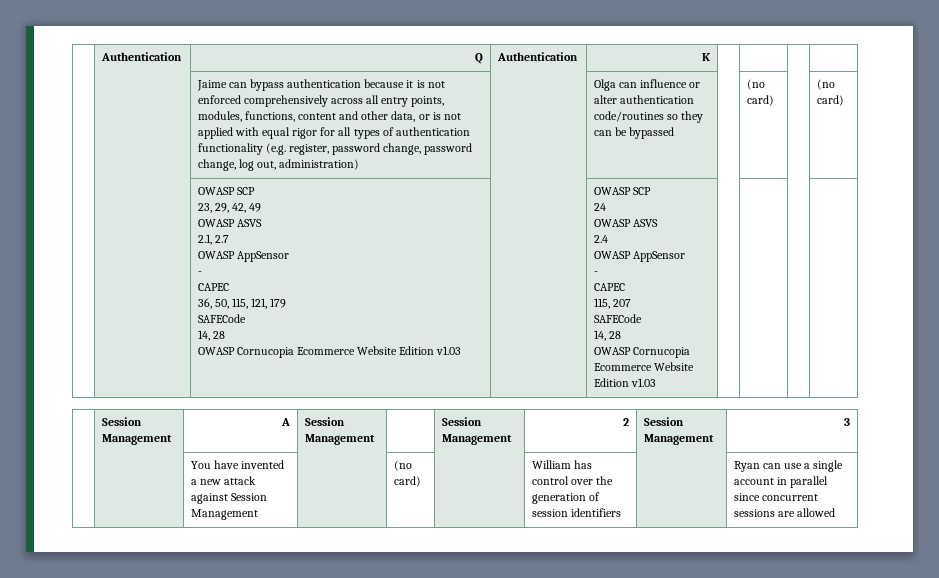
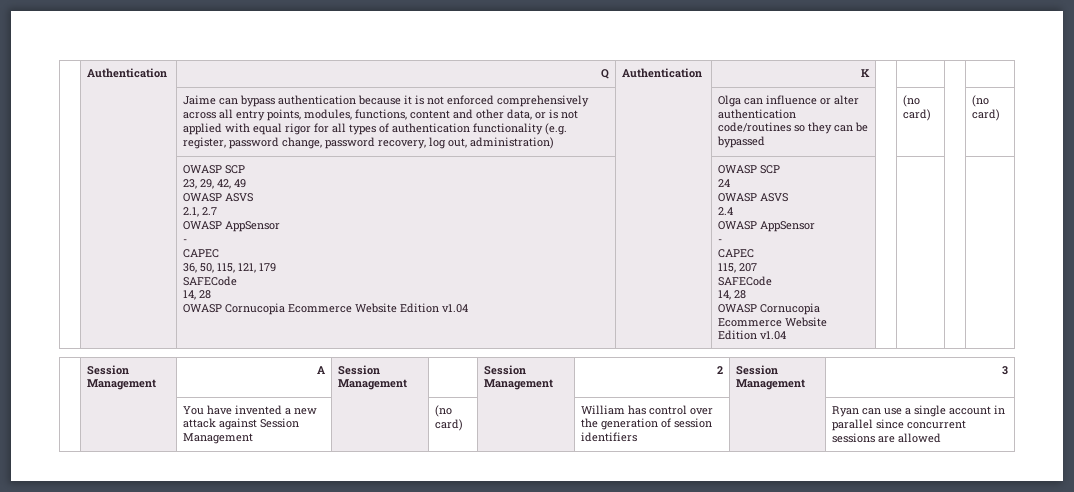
[197,159,236,171] change, -> [378,140,427,149] recovery,
[436,346,462,355] v1.03 -> [442,304,469,313] v1.04
[630,378,656,387] v1.03 -> [760,331,787,340] v1.04

